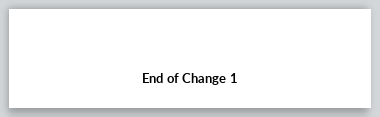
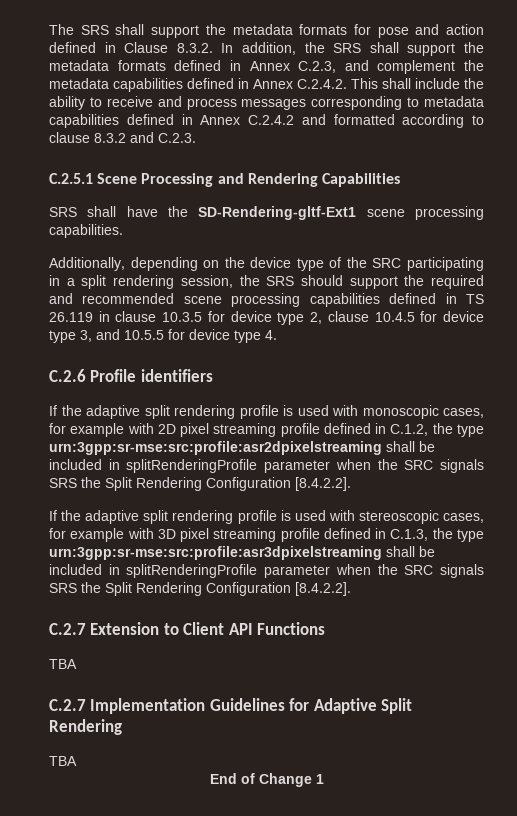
(142, 78) none -> [49,24,484,38] [49,42,485,56] [49,60,484,74] [49,78,484,92] [49,96,484,110] [49,114,484,128] [49,132,196,143] [49,173,400,187] [49,206,484,220] [49,224,123,238] [49,257,484,271] [49,275,484,289] [49,293,485,307] [49,311,485,325] [49,329,277,343] [49,369,213,382] [49,405,484,419] [49,423,484,437] [49,441,435,455] [49,459,485,473] [49,477,351,491] [49,510,484,524] [49,528,484,542] [49,546,435,560] [49,564,485,578] [49,582,351,596] [49,622,326,635] [49,659,77,669] [49,698,413,714] [49,719,122,735] [49,756,77,766] The SRS shall support the metadata formats for pose and action defined in Clause 8.3.2. In addition, the SRS shall support the metadata formats defined in Annex C.2.3, and complement the metadata capabilities defined in Annex C.2.4.2. This shall include the ability to receive and process messages corresponding to metadata capabilities defined in Annex C.2.4.2 and formatted according to clause 8.3.2 and C.2.3. // C.2.5.1 Scene Processing and Rendering Capabilities // SRS shall have the SD-Rendering-gltf-Ext1 scene processing capabilities. // Additionally, depending on the device type of the SRC participating in a split rendering session, the SRS should support the required and recommended scene processing capabilities defined in TS 26.119 in clause 10.3.5 for device type 2, clause 10.4.5 for device type 3, and 10.5.5 for device type 4. // C.2.6 Profile identifiers // If the adaptive split rendering profile is used with monoscopic cases, for example with 2D pixel streaming profile defined in C.1.2, the type urn:3gpp:sr-mse:src:profile:asr2dpixelstreaming shall be included in splitRenderingProfile parameter when the SRC signals SRS the Split Rendering Configuration [8.4.2.2]. // If the adaptive split rendering profile is used with stereoscopic cases, for example with 3D pixel streaming profile defined in C.1.3, the type urn:3gpp:sr-mse:src:profile:asr3dpixelstreaming shall be included in splitRenderingProfile parameter when the SRC signals SRS the Split Rendering Configuration [8.4.2.2]. // C.2.7 Extension to Client API Functions // TBA // C.2.7 Implementation Guidelines for Adaptive Split Rendering // TBA //

